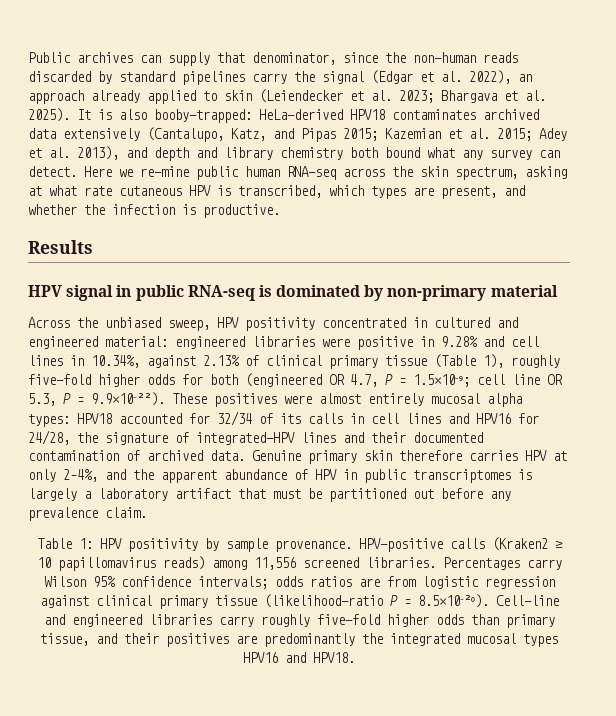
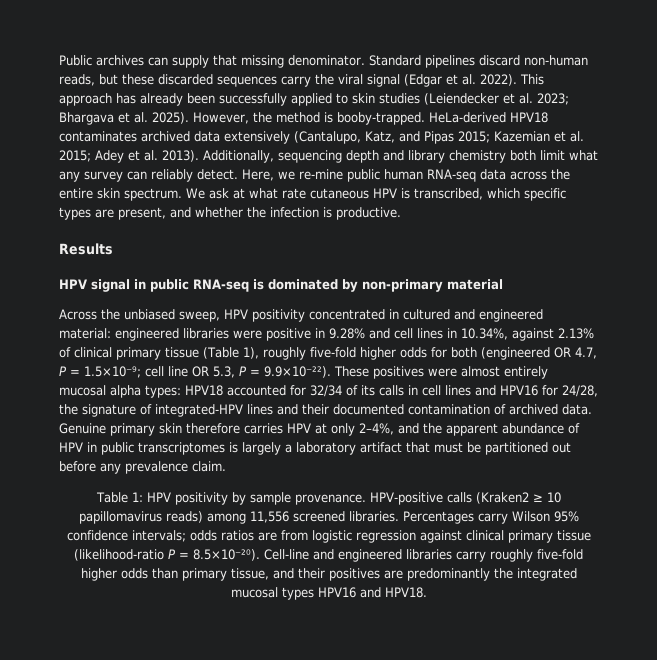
[252,52,518,65] [28,71,245,85] denominator, since the non-human reads discarded by standard pipelines -> [241,55,588,68] [59,74,277,87] missing denominator. Standard pipelines discard non-human reads, but these discarded sequences
(315, 76) none -> [338,74,363,85] viral
[469,70,532,84] [28,90,140,104] 2022), an approach already -> [480,74,544,86] [59,93,287,106] 2022). This approach has already been successfully
(252, 95) none -> [379,93,420,104] studies
[77,109,252,123] It is also booby-trapped: -> [193,112,425,125] However, the method is booby-trapped.
[77,146,147,160] 2013), and -> [162,150,342,163] 2013). Additionally, sequencing
[385,147,420,158] bound -> [540,150,565,160] limit
[28,166,112,177] detect. Here -> [151,169,274,182] reliably detect. Here,
(336, 173) none -> [480,169,506,180] data
[420,166,567,180] skin spectrum, asking -> [59,188,229,201] entire skin spectrum. We ask
(364, 190) none -> [524,188,566,201] specific

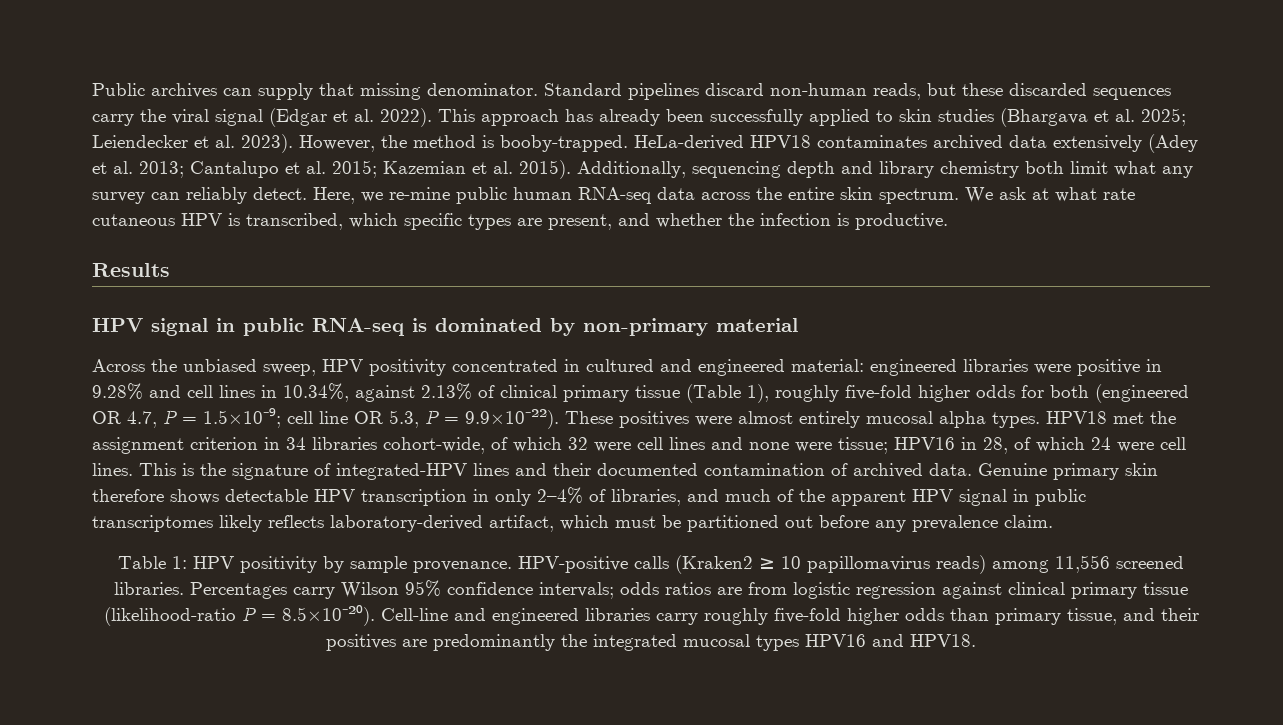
[424,93,569,105] [59,112,189,125] (Leiendecker et al. 2023; Bhargava et al. 2025). -> [1000,108,1186,127] [92,134,293,153] (Bhargava et al. 2025; Leiendecker et al. 2023).
[294,131,584,144] [59,150,199,163] (Cantalupo, Katz, and Pipas 2015; Kazemian et al. 2015; Adey et al. 2013). -> [1148,134,1198,153] [92,160,571,179] (Adey et al. 2013; Cantalupo et al. 2015; Kazemian et al. 2015).
[145,385,598,398] types: HPV18 accounted for 32/34 of its calls in cell lines and HPV16 for 24/28, -> [992,411,1176,428] [92,437,1186,454] [92,463,194,476] types. HPV18 met the assignment criterion in 34 libraries cohort-wide, of which 32 were cell lines and none were tissue; HPV16 in 28, of which 24 were cell lines. This is
[244,423,580,436] [59,442,430,455] carries HPV at only 2–4%, and the apparent abundance of HPV in public transcriptomes is largely a laboratory artifact that -> [170,487,1086,506] [92,515,609,532] shows detectable HPV transcription in only 2–4% of libraries, and much of the apparent HPV signal in public transcriptomes likely reflects laboratory-derived artifact, which

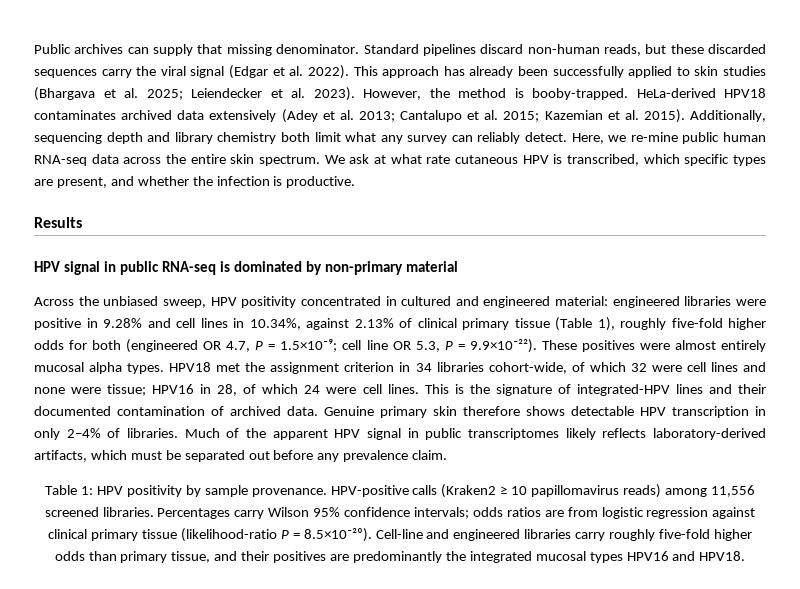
[611,489,771,506] libraries, and much -> [127,428,220,438] libraries. Much
[489,515,554,532] artifact, -> [34,450,87,462] artifacts,
[687,515,779,532] partitioned -> [184,450,245,462] separated

